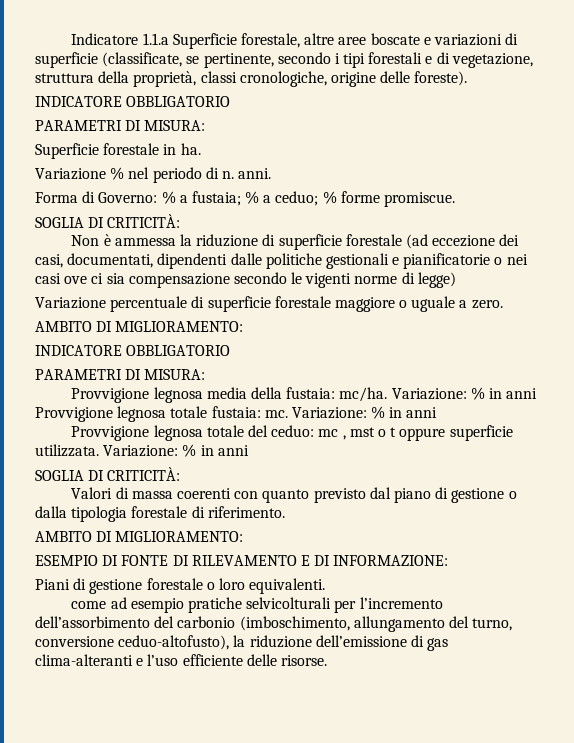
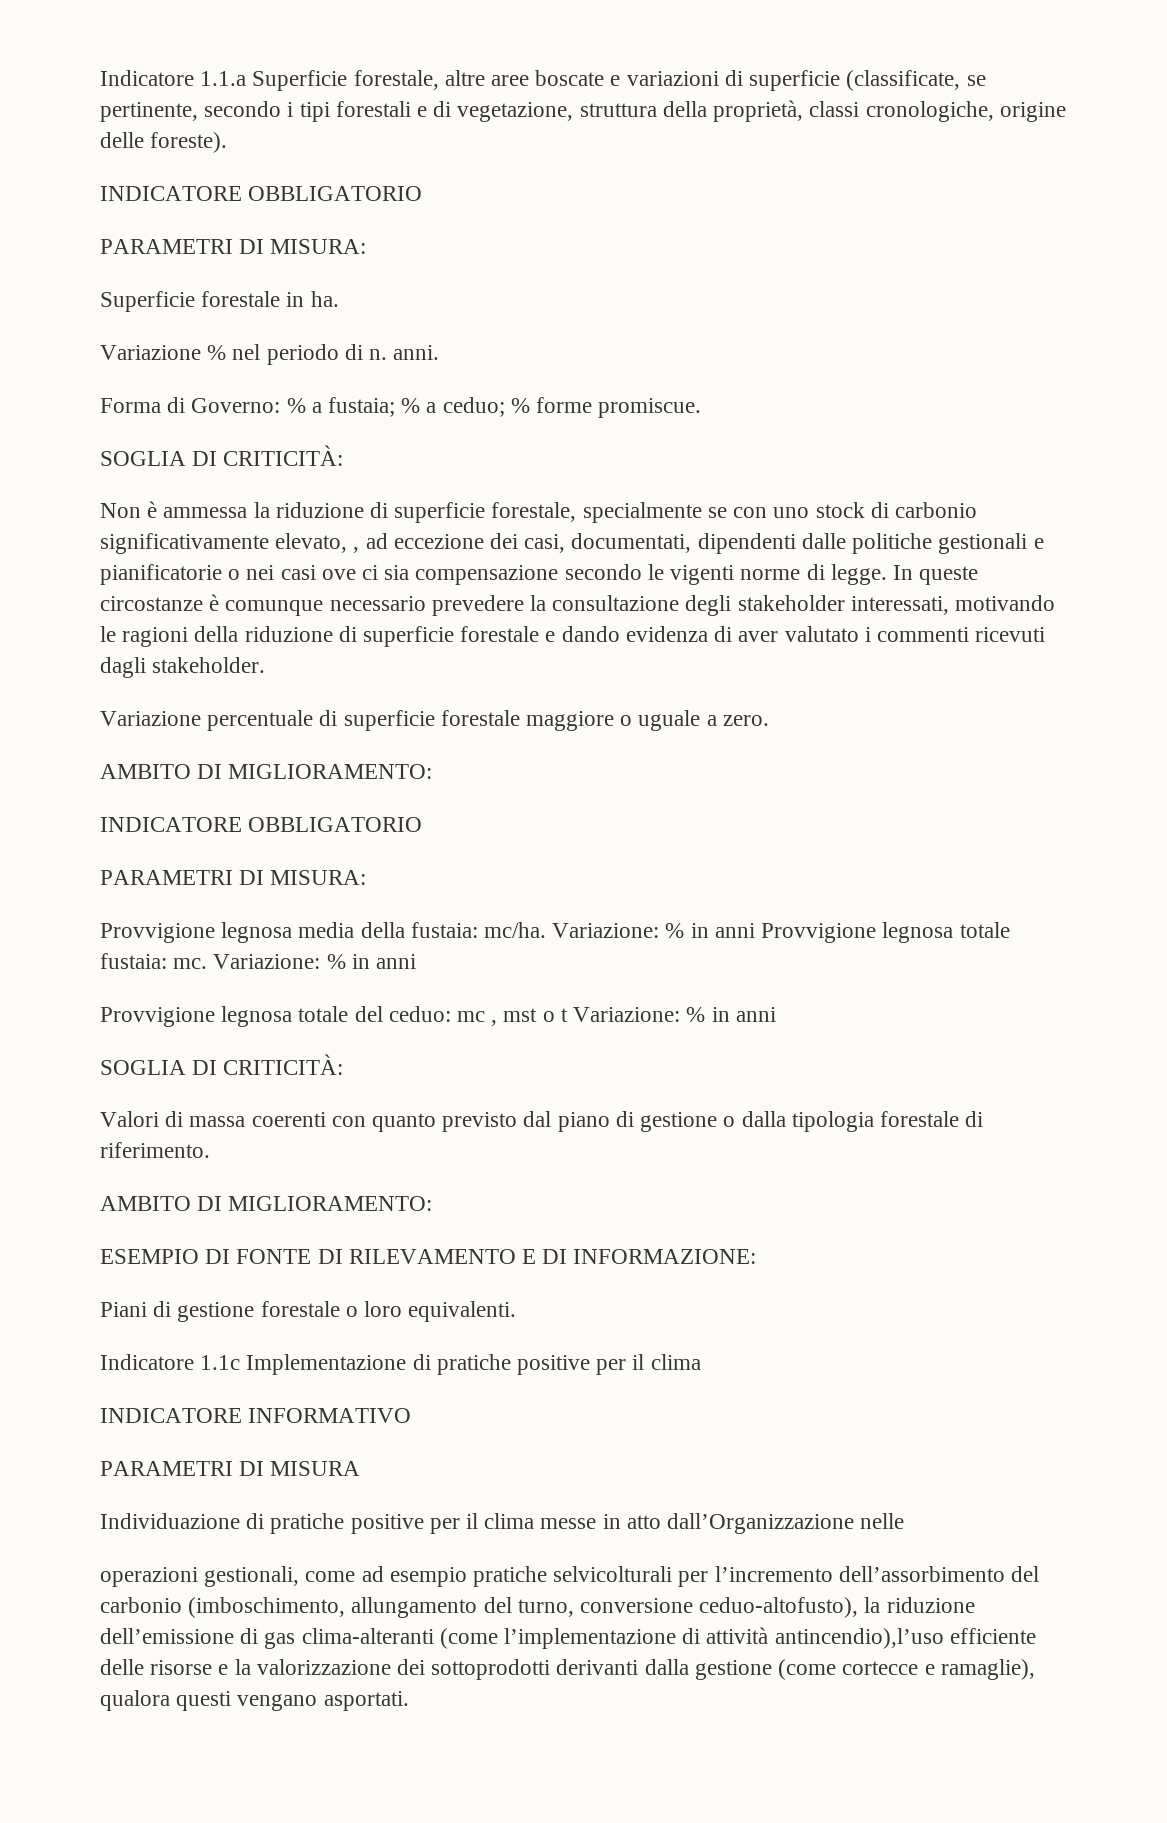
[345,234,428,249] forestale (ad -> [491,502,977,523] [100,533,388,554] forestale, specialmente se con uno stock di carbonio significativamente elevato, , ad
[417,272,456,288] legge) -> [830,564,979,585] [100,594,1056,616] [100,626,1046,647] [100,657,266,678] legge. In queste circostanze è comunque necessario prevedere la consultazione degli stakeholder interessati, motivando le ragioni della riduzione di superficie forestale e dando evidenza di aver valutato i commenti ricevuti dagli stakeholder.
[399,425,513,441] [35,444,99,457] oppure superficie utilizzata. -> (568, 1015) none
(326, 586) none -> [100,1354,701,1375] [100,1408,412,1423] [100,1461,361,1476] [100,1513,905,1534] [100,1566,300,1587] Indicatore 1.1c Implementazione di pratiche positive per il clima // INDICATORE INFORMATIVO // PARAMETRI DI MISURA // Individuazione di pratiche positive per il clima messe in atto dall’Organizzazione nelle // operazioni gestionali,
[136,654,327,666] e l’uso efficiente delle risorse. -> [439,1627,1036,1649] [100,1659,1035,1680] [100,1690,409,1711] (come l’implementazione di attività antincendio),l’uso efficiente delle risorse e la valorizzazione dei sottoprodotti derivanti dalla gestione (come cortecce e ramaglie), qualora questi vengano asportati.

